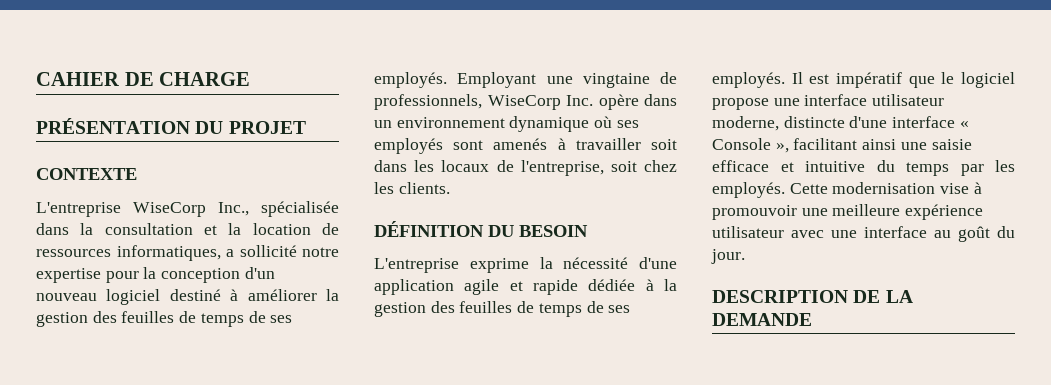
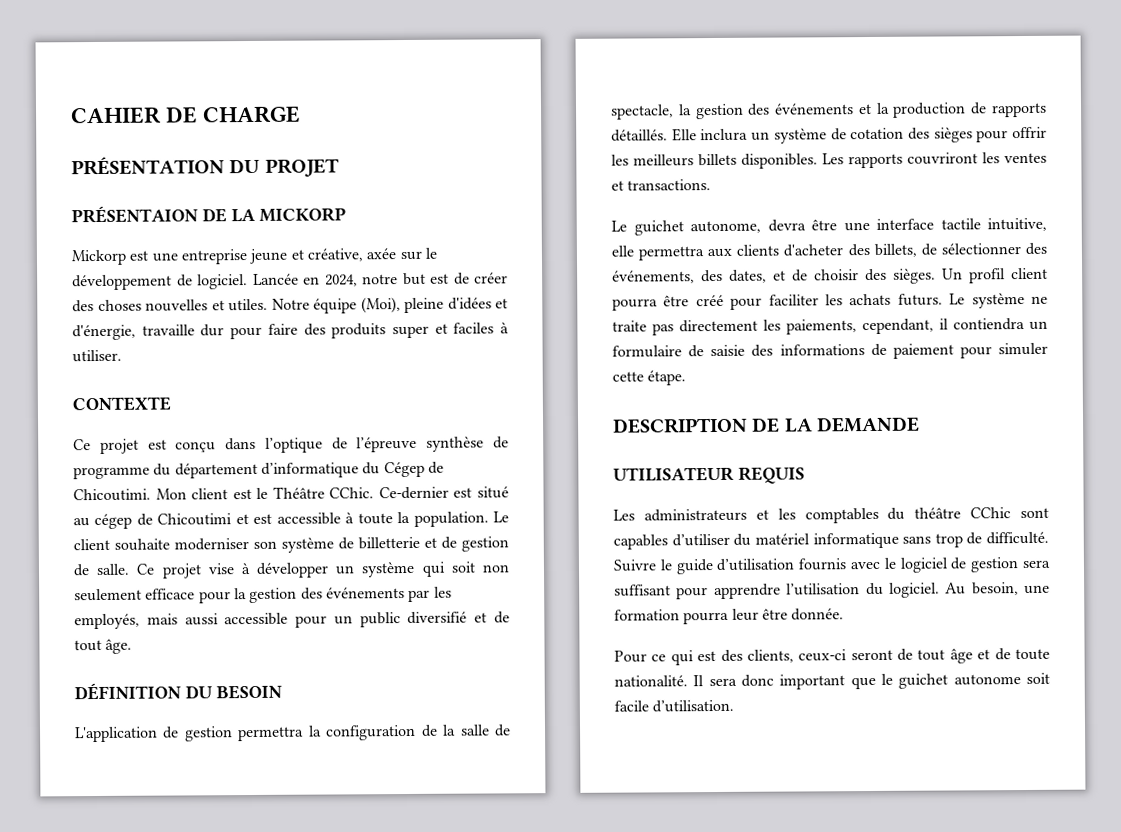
[36,168,137,180] [36,201,339,217] [36,223,339,235] [36,245,339,261] [36,267,275,283] [36,289,339,305] [36,311,293,327] [374,72,677,88] [374,94,677,110] [374,116,639,132] [374,138,677,154] [374,160,677,176] [374,182,450,194] [374,221,588,237] [374,257,677,273] [374,279,677,295] [374,301,631,317] [712,72,1015,88] [712,94,945,110] [712,116,969,131] [712,138,972,153] [712,160,1015,176] [712,182,982,198] [712,204,984,220] [712,226,1015,242] [711,249,745,264] [712,290,913,303] [712,313,812,326] CONTEXTE // L'entreprise WiseCorp Inc., spécialisée dans la consultation et la location de ressources informatiques, a sollicité notre expertise pour la conception d'un nouveau logiciel destiné à améliorer la gestion des feuilles de temps de ses employés. Employant une vingtaine de professionnels, WiseCorp Inc. opère dans un environnement dynamique où ses employés sont amenés à travailler soit dans les locaux de l'entreprise, soit chez les clients. // DÉFINITION DU BESOIN // L'entreprise exprime la nécessité d'une application agile et rapide dédiée à la gestion des feuilles de temps de ses employés. Il est impératif que le logiciel propose une interface utilisateur moderne, distincte d'une interface « Console », facilitant ainsi une saisie efficace et intuitive du temps par les employés. Cette modernisation vise à promouvoir une meilleure expérience utilisateur avec une interface au goût du jour. // DESCRIPTION DE LA DEMANDE -> [71,205,346,224] [71,247,437,266] [72,272,508,291] [72,297,508,314] [72,322,509,341] [72,349,122,363] [72,396,171,412] [73,436,509,454] [73,461,444,480] [73,486,509,502] [73,511,509,530] [73,536,509,553] [73,561,511,579] [74,586,452,604] [74,611,510,630] [74,638,133,654] [74,682,282,701] [74,724,512,743] [610,102,1047,120] [611,126,1047,144] [611,152,1047,169] [611,179,712,191] [611,217,1047,236] [611,242,1047,261] [612,267,1048,284] [612,293,1048,311] [612,318,1048,336] [612,342,1048,359] [612,370,687,386] [613,416,921,434] [613,466,805,484] [613,507,1049,524] [613,531,1049,550] [613,557,1050,575] [614,582,1050,600] [614,608,845,625] [614,648,1050,666] [614,672,1050,690] [614,699,735,713] PRÉSENTAION DE LA MICKORP // Mickorp est une entreprise jeune et créative, axée sur le développement de logiciel. Lancée en 2024, notre but est de créer des choses nouvelles et utiles. Notre équipe (Moi), pleine d'idées et d'énergie, travaille dur pour faire des produits super et faciles à utiliser. // CONTEXTE // Ce projet est conçu dans l’optique de l’épreuve synthèse de programme du département d’informatique du Cégep de Chicoutimi. Mon client est le Théâtre CChic. Ce-dernier est situé au cégep de Chicoutimi et est accessible à toute la population. Le client souhaite moderniser son système de billetterie et de gestion de salle. Ce projet vise à développer un système qui soit non seulement efficace pour la gestion des événements par les employés, mais aussi accessible pour un public diversifié et de tout âge. // DÉFINITION DU BESOIN // L'application de gestion permettra la configuration de la salle de spectacle, la gestion des événements et la production de rapports détaillés. Elle inclura un système de cotation des sièges pour offrir les meilleurs billets disponibles. Les rapports couvriront les ventes et transactions. // Le guichet autonome, devra être une interface tactile intuitive, elle permettra aux clients d'acheter des billets, de sélectionner des événements, des dates, et de choisir des sièges. Un profil client pourra être créé pour faciliter les achats futurs. Le système ne traite pas directement les paiements, cependant, il contiendra un formulaire de saisie des informations de paiement pour simuler cette étape. // DESCRIPTION DE LA DEMANDE // UTILISATEUR REQUIS // Les administrateurs et les comptables du théâtre CChic sont capables d’utiliser du matériel informatique sans trop de difficulté. Suivre le guide d’utilisation fournis avec le logiciel de gestion sera suffisant pour apprendre l’utilisation du logiciel. Au besoin, une formation pourra leur être donnée. // Pour ce qui est des clients, ceux-ci seront de tout âge et de toute nationalité. Il sera donc important que le guichet autonome soit facile d’utilisation.

